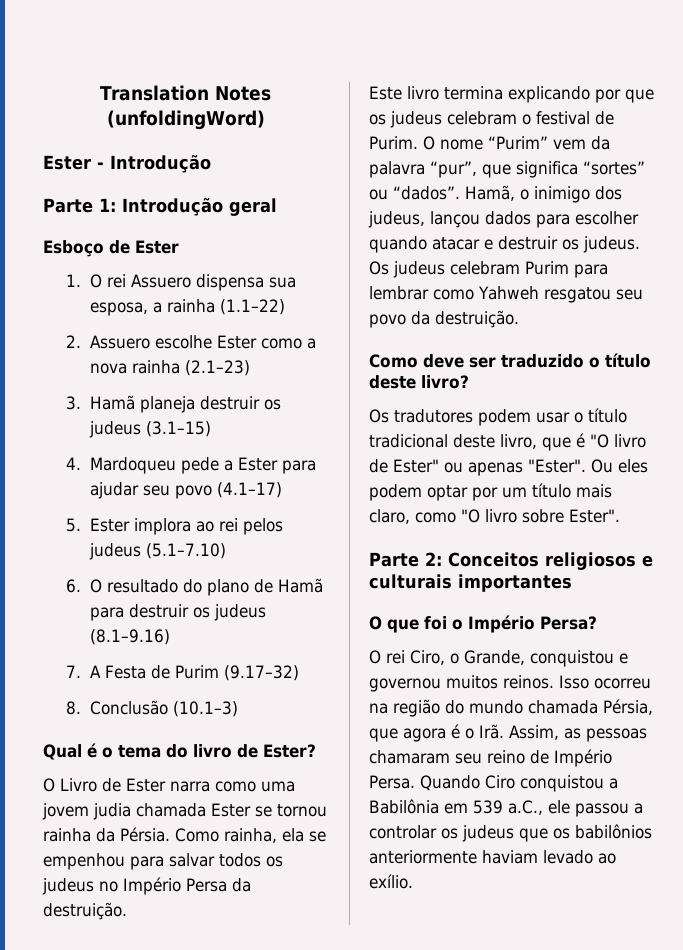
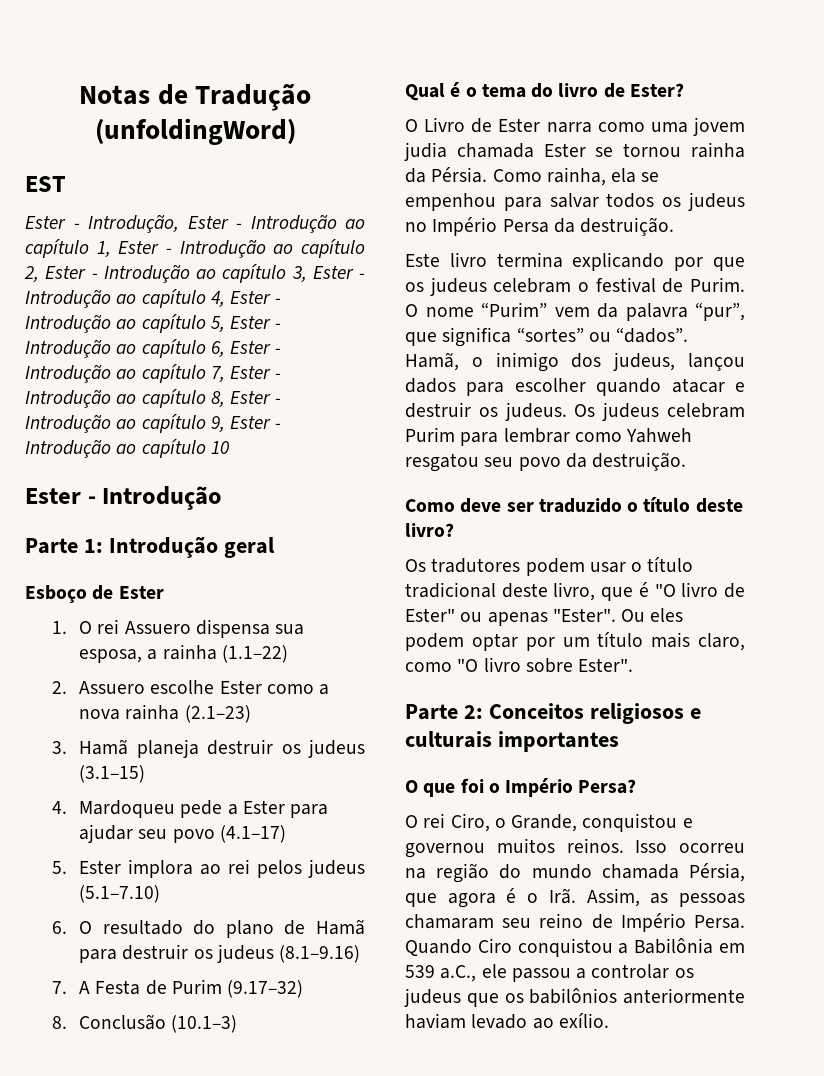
[99,85,272,101] [106,110,265,130] Translation Notes (unfoldingWord) -> [79,83,311,111] [94,118,296,145] [25,176,66,192] [25,214,365,233] [25,239,365,258] [24,264,365,283] [25,289,282,308] [25,314,282,333] [25,339,282,358] [25,364,282,383] [25,389,282,408] [25,414,282,433] [25,439,229,458] Notas de Tradução (unfoldingWord) // EST // Ester - Introdução, Ester - Introdução ao capítulo 1, Ester - Introdução ao capítulo 2, Ester - Introdução ao capítulo 3, Ester - Introdução ao capítulo 4, Ester - Introdução ao capítulo 5, Ester - Introdução ao capítulo 6, Ester - Introdução ao capítulo 7, Ester - Introdução ao capítulo 8, Ester - Introdução ao capítulo 9, Ester - Introdução ao capítulo 10

